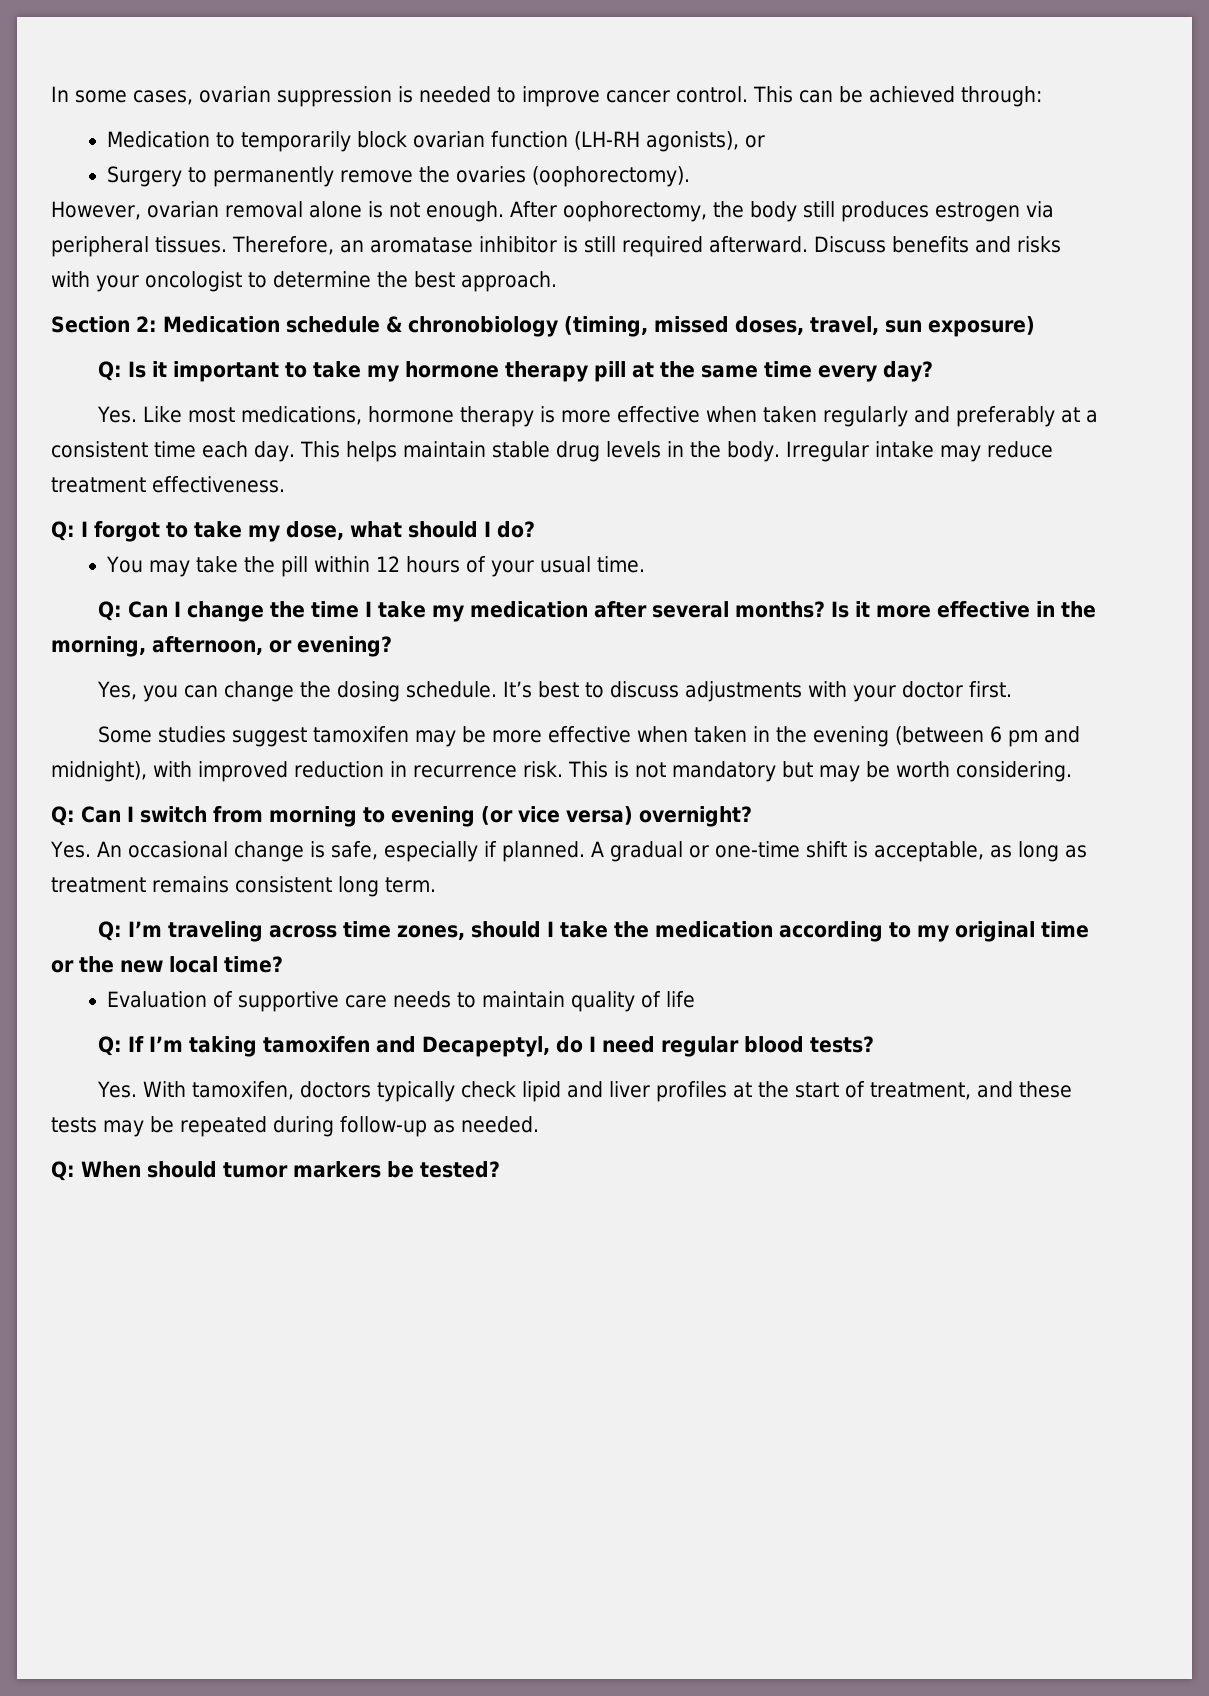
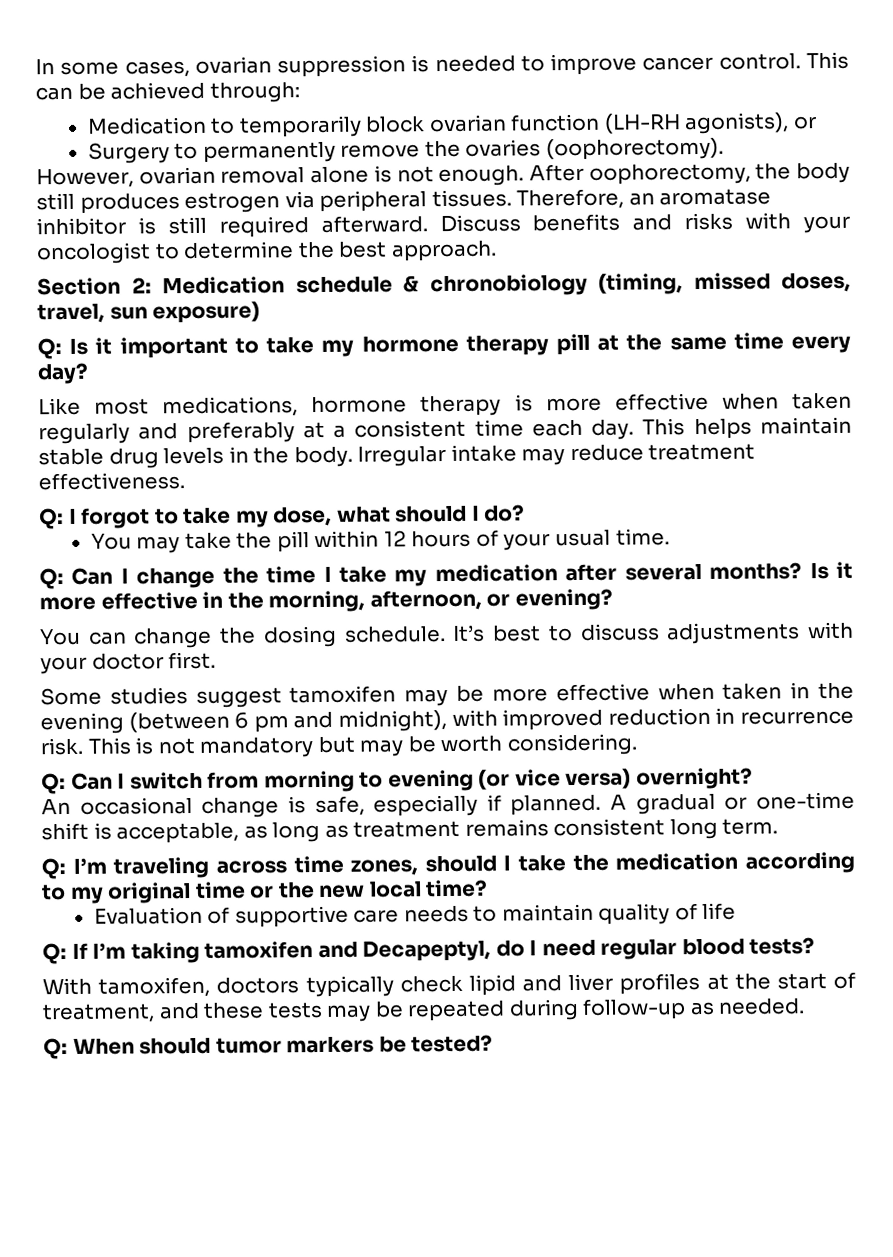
[96,406,138,423] Yes. -> (89, 373) none
[96,681,179,702] Yes, you -> [39,628,81,646] You
[50,841,91,858] Yes. -> (753, 778) none
[96,1081,138,1098] Yes. -> (816, 946) none

